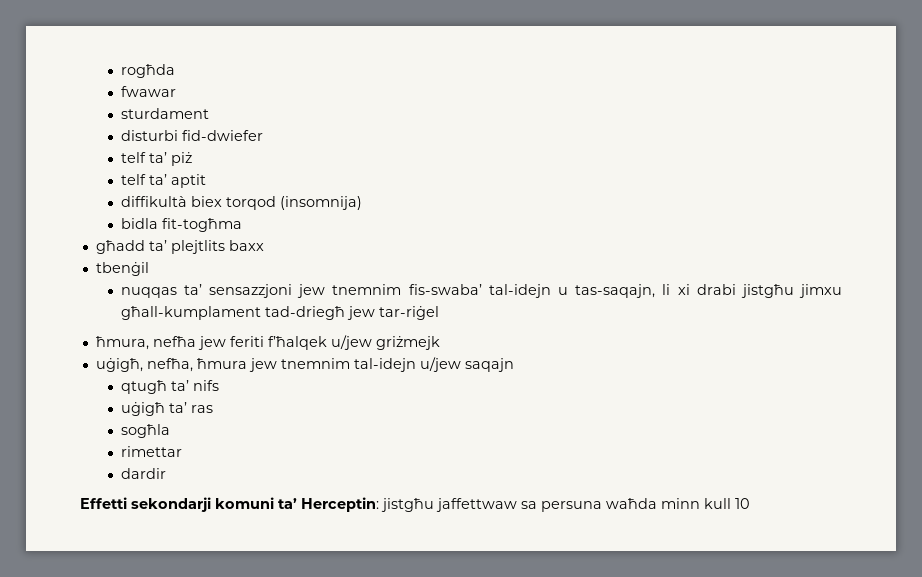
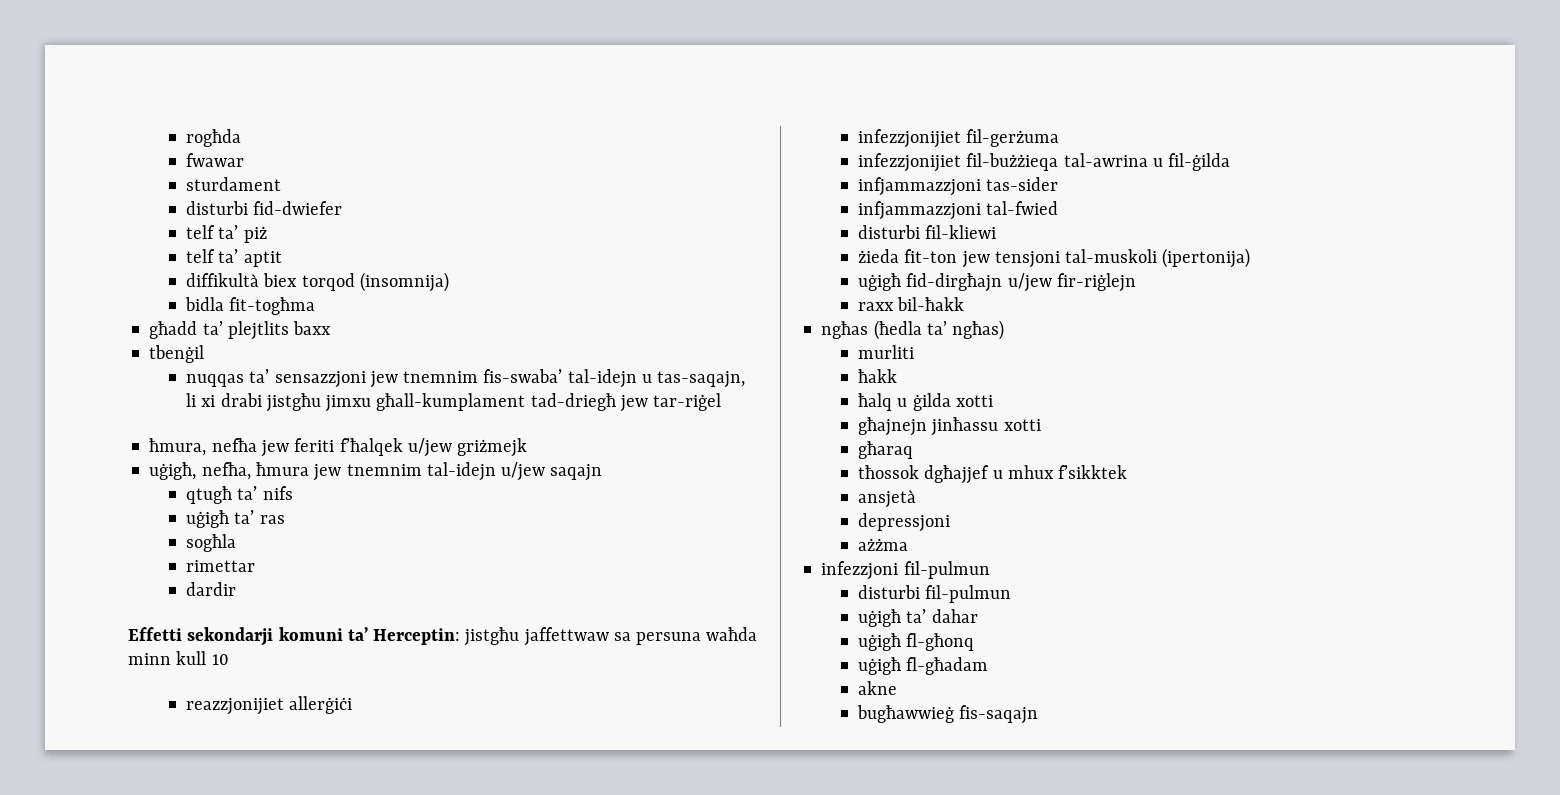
(750, 503) none -> [186,696,353,715] [858,129,1060,148] [858,153,1231,172] [858,177,1059,196] [858,201,1059,220] [858,225,997,239] [858,248,1251,268] [858,273,1136,292] [858,297,965,311] [821,320,1005,340] [858,345,915,359] [858,369,898,383] [858,393,993,411] [858,417,1041,436] [858,441,914,459] [858,465,1128,484] [858,490,917,508] [858,513,951,532] [858,538,909,551] [821,561,990,580] [858,585,1012,603] [858,609,978,627] [858,633,975,651] [858,657,989,675] [858,681,898,695] [857,705,1039,724] // reazzjonijiet allerġiċi // infezzjonijiet fil-gerżuma // infezzjonijiet fil-bużżieqa tal-awrina u fil-ġilda // infjammazzjoni tas-sider // infjammazzjoni tal-fwied // disturbi fil-kliewi // żieda fit-ton jew tensjoni tal-muskoli (ipertonija) // uġigħ fid-dirgħajn u/jew fir-riġlejn // raxx bil-ħakk // ngħas (ħedla ta’ ngħas) // murliti // ħakk // ħalq u ġilda xotti // għajnejn jinħassu xotti // għaraq // tħossok dgħajjef u mhux f’sikktek // ansjetà // depressjoni // ażżma // infezzjoni fil-pulmun // disturbi fil-pulmun // uġigħ ta’ dahar // uġigħ fl-għonq // uġigħ fl-għadam // akne // bugħawwieġ fis-saqajn

